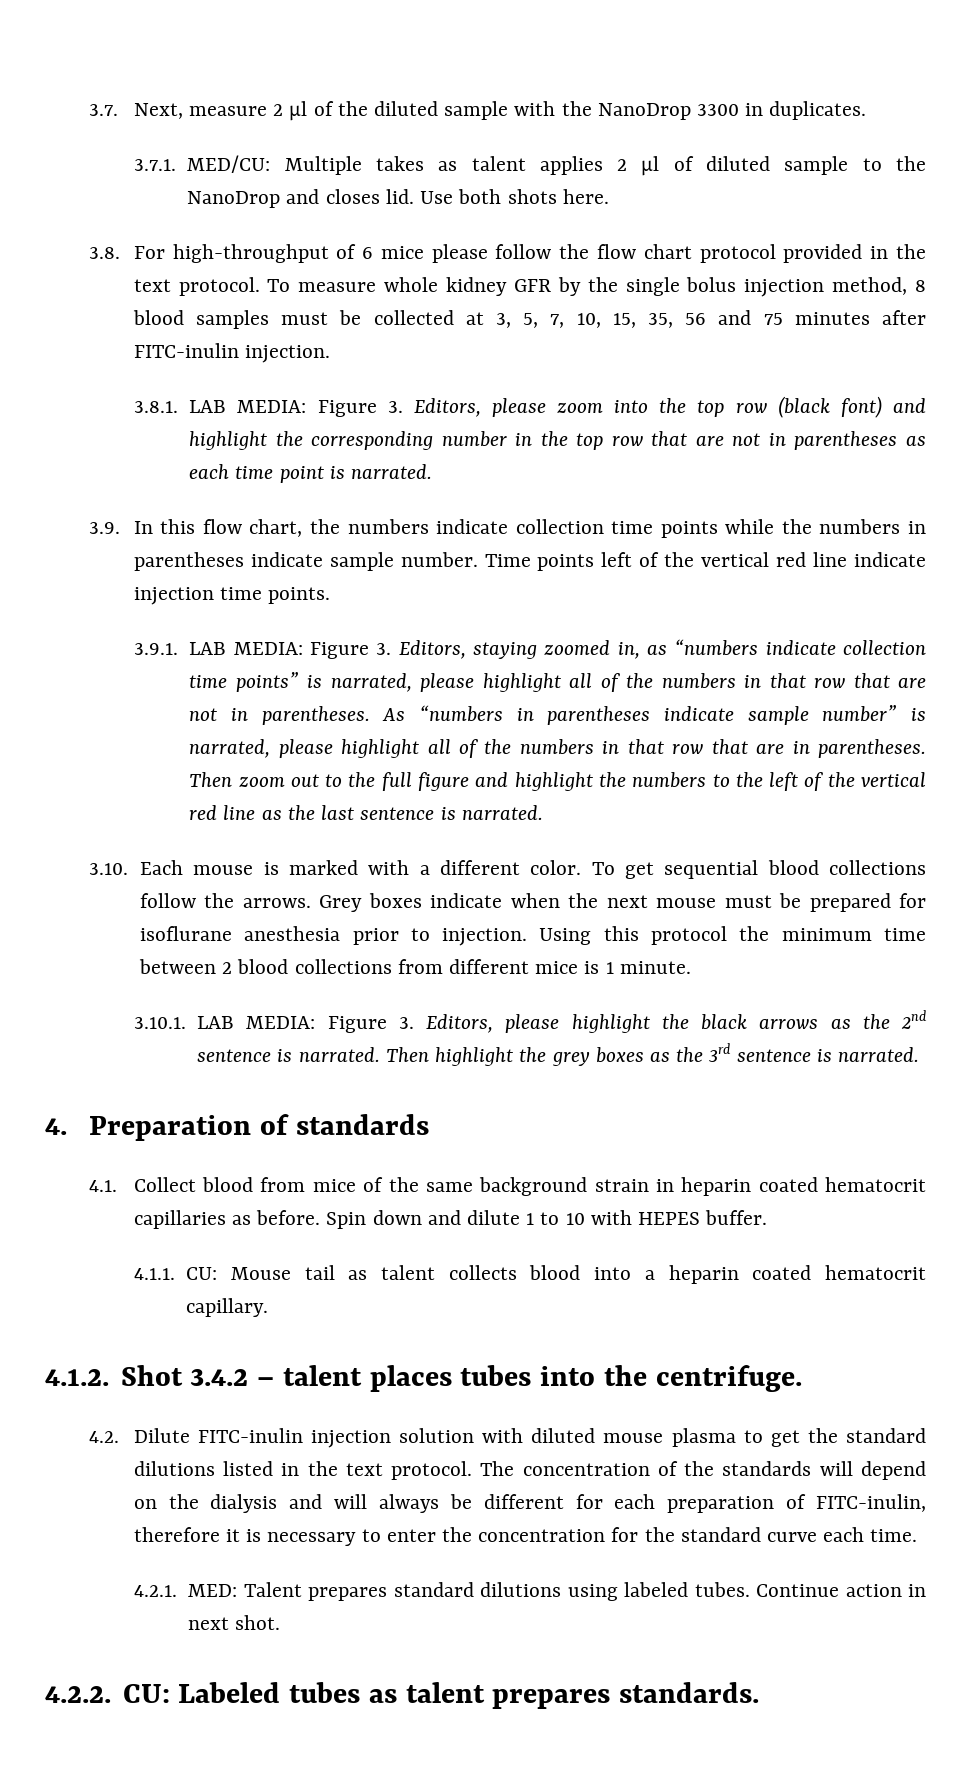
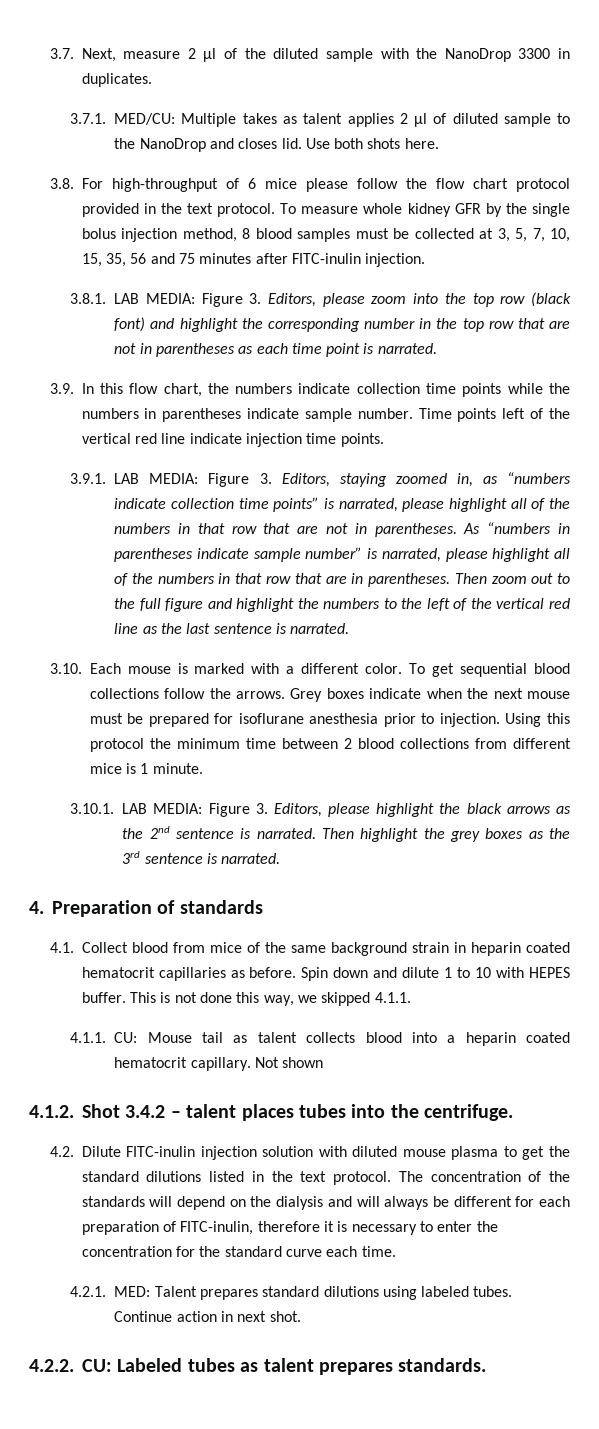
(768, 1217) none -> [129,992,411,1006] This is not done this way, we skipped 4.1.1.
(269, 1307) none -> [254,1057,324,1068] Not shown

